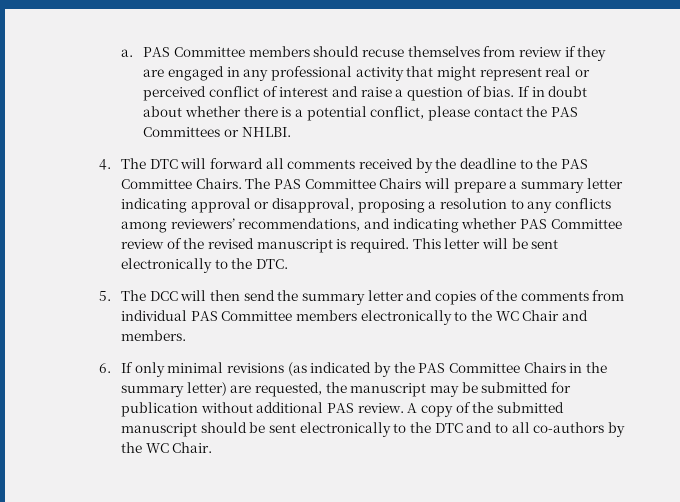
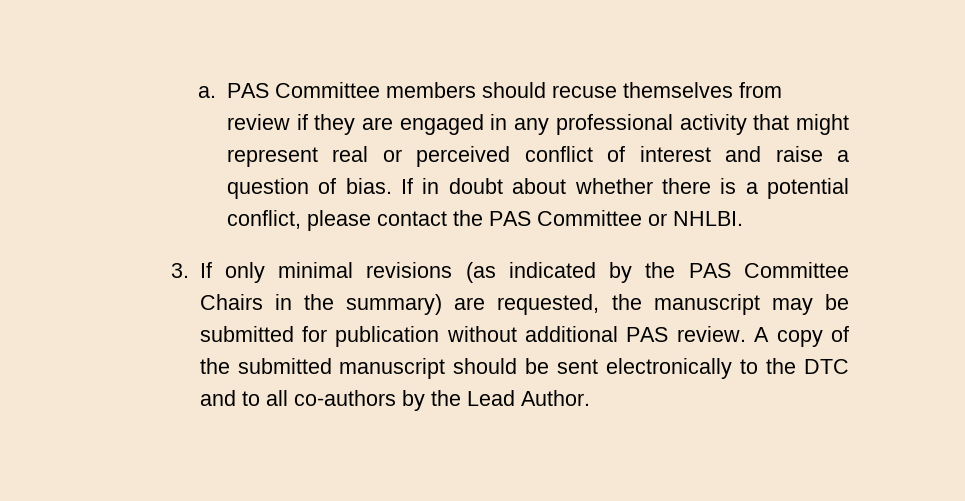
[143,127,221,137] Committees -> [536,210,642,226] Committee
[98,158,588,173] [121,178,623,193] [121,198,611,213] [121,218,622,233] [121,238,559,253] [121,258,288,273] [98,290,625,305] [121,310,588,325] [121,330,187,341] [98,363,111,373] 4. The DTC will forward all comments received by the deadline to the PAS Committee Chairs. The PAS Committee Chairs will prepare a summary letter indicating approval or disapproval, proposing a resolution to any conflicts among reviewers’ recommendations, and indicating whether PAS Committee review of the revised manuscript is required. This letter will be sent electronically to the DTC. // 5. The DCC will then send the summary letter and copies of the comments from individual PAS Committee members electronically to the WC Chair and members. // 6. -> [170,263,189,278] 3.
[121,382,227,397] summary letter) -> [346,294,443,315] summary)
[145,442,213,453] WC Chair. -> [466,390,590,406] Lead Author.

